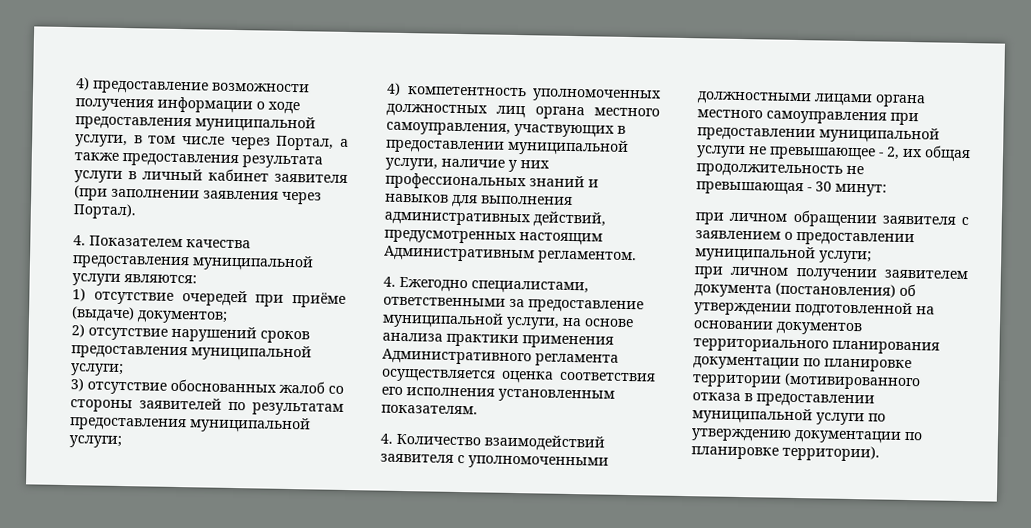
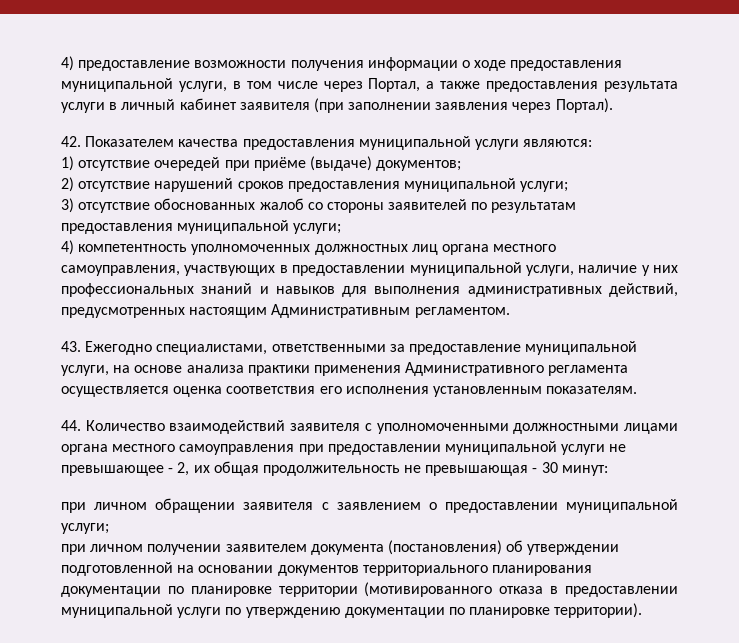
[73,235,86,246] 4. -> [61,136,81,147] 42.
[383,276,396,287] 4. -> [61,341,81,352] 43.
[380,433,393,444] 4. -> [61,420,81,431] 44.

